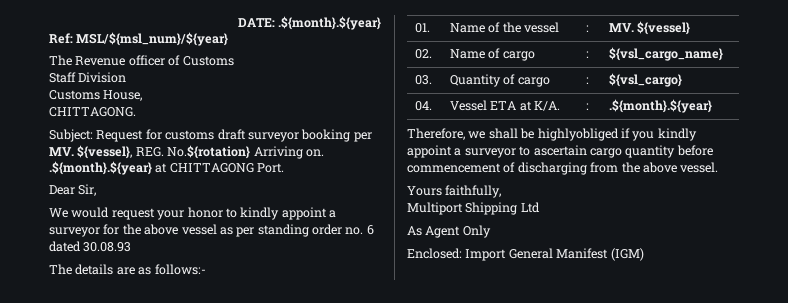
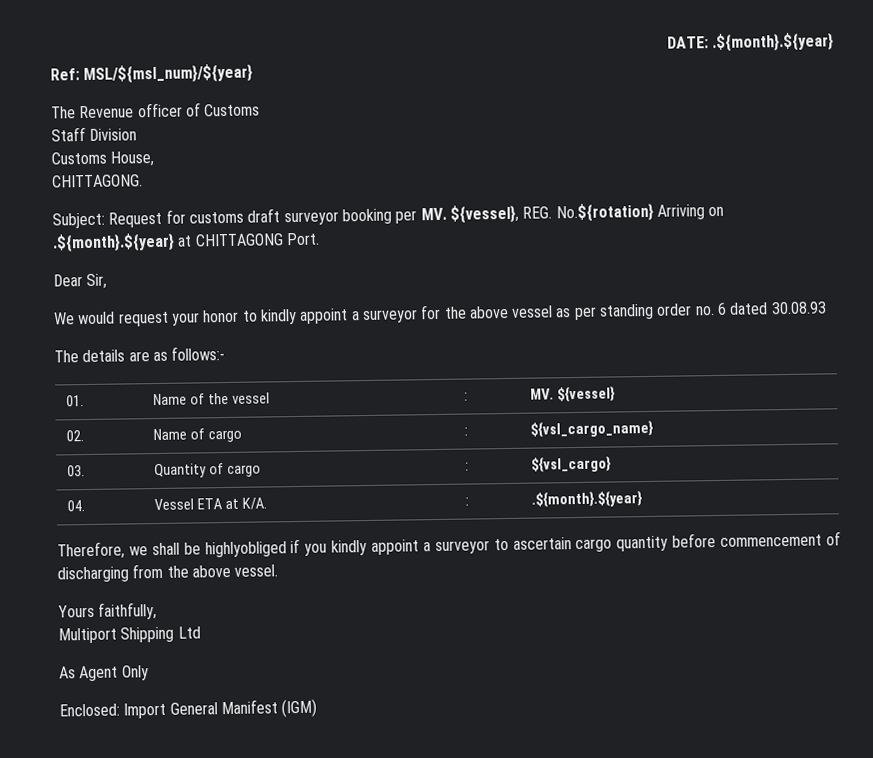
[305,149,324,157] on. -> [708,206,725,217] on

